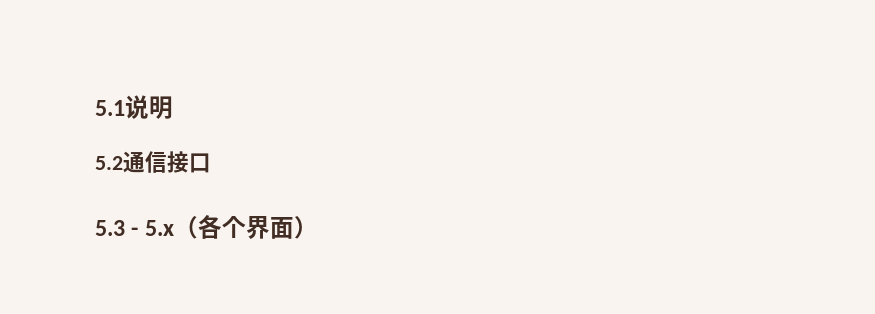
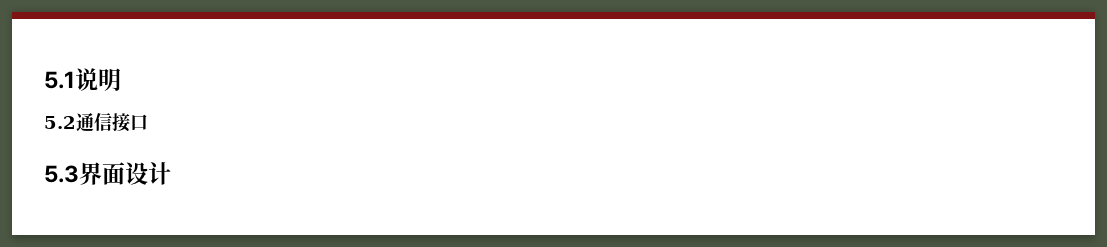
[131,215,318,239] - 5.x（各个界面） -> [79,162,171,185] 界面设计

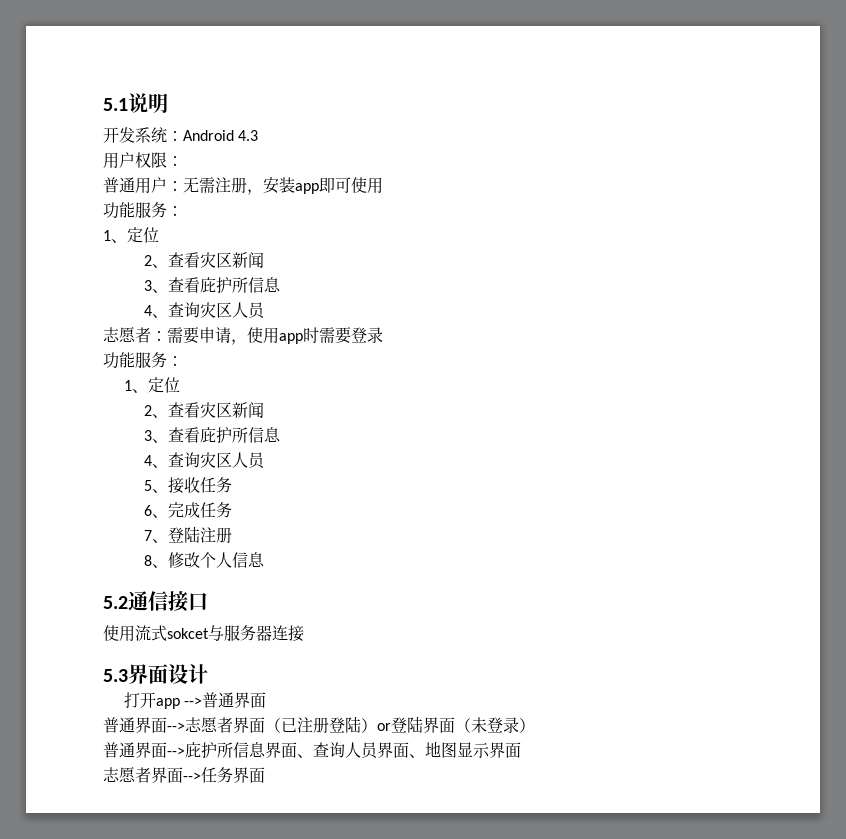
[44,113,148,132] [44,162,171,185] 5.2通信接口 // 5.3界面设计 -> [103,127,259,143] [103,152,183,169] [103,177,383,195] [103,202,183,219] [103,227,159,243] [144,252,265,268] [144,277,282,293] [144,302,266,319] [103,327,383,345] [103,352,183,369] [123,377,180,393] [144,402,265,418] [144,427,282,443] [144,452,266,469] [144,477,233,494] [144,502,233,518] [144,526,233,543] [144,552,266,568] [103,591,208,612] [103,625,304,642] [103,664,208,684] [123,692,266,709] [103,716,535,733] [103,741,521,759] [103,767,265,783] 开发系统：Android 4.3 // 用户权限： // 普通用户：无需注册，安装app即可使用 // 功能服务： // 1、定位 // 2、查看灾区新闻 // 3、查看庇护所信息 // 4、查询灾区人员 // 志愿者：需要申请，使用app时需要登录 // 功能服务： // 1、定位 // 2、查看灾区新闻 // 3、查看庇护所信息 // 4、查询灾区人员 // 5、接收任务 // 6、完成任务 // 7、登陆注册 // 8、修改个人信息 // 5.2通信接口 // 使用流式sokcet与服务器连接 // 5.3界面设计 // 打开app -->普通界面 // 普通界面-->志愿者界面（已注册登陆）or登陆界面（未登录） // 普通界面-->庇护所信息界面、查询人员界面、地图显示界面 // 志愿者界面-->任务界面

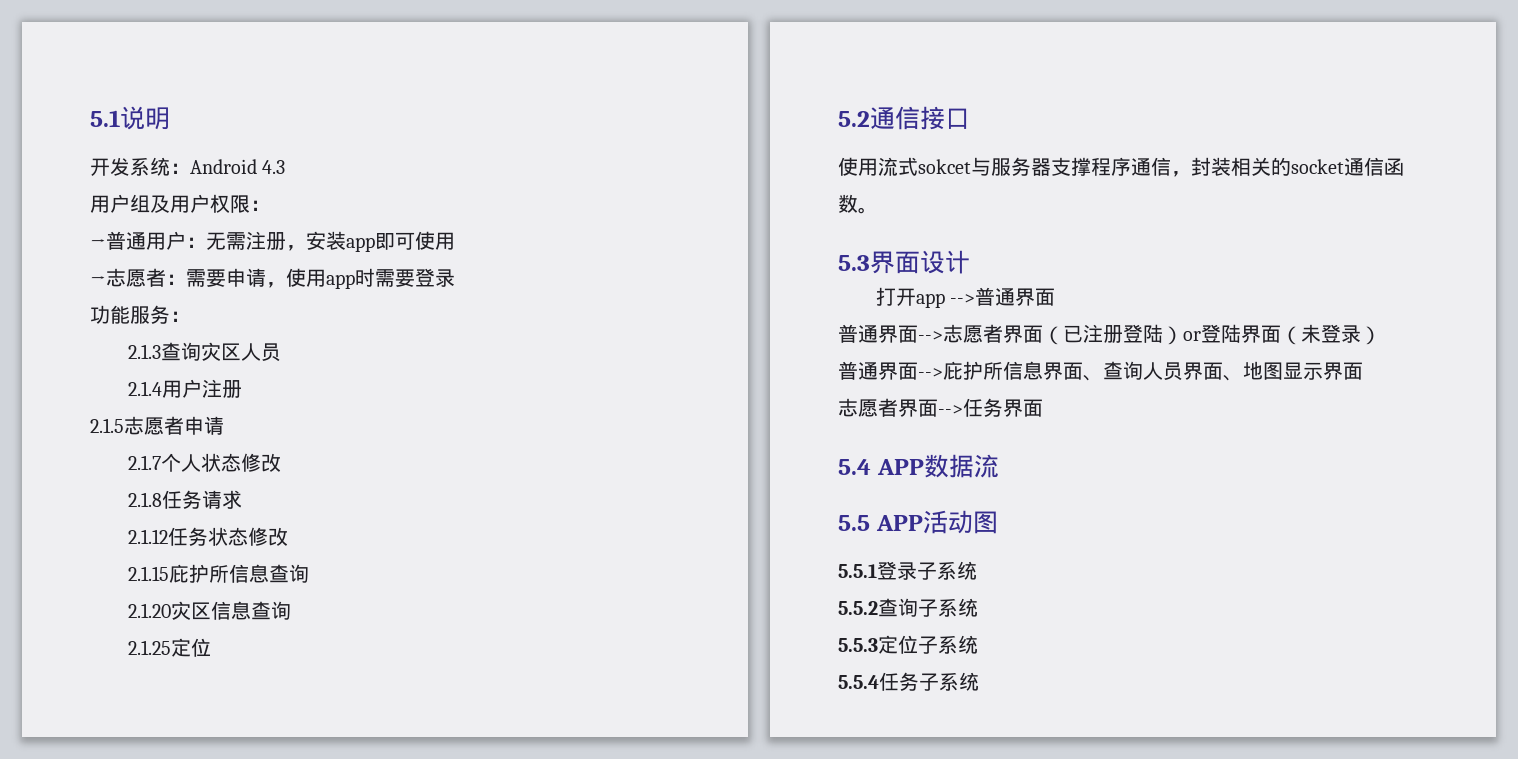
(135, 160) none -> [130,194,210,213] 组及用户
(183, 161) none -> [90,238,106,248] →
[103,202,183,219] [103,227,159,243] [144,252,265,268] [144,277,282,293] [144,302,266,319] 功能服务： // 1、定位 // 2、查看灾区新闻 // 3、查看庇护所信息 // 4、查询灾区人员 // -> [90,275,106,285] →
[123,377,180,393] [144,402,265,418] [144,427,282,443] [144,452,266,469] [144,477,233,494] [144,502,233,518] [144,526,233,543] [144,552,266,568] 1、定位 // 2、查看灾区新闻 // 3、查看庇护所信息 // 4、查询灾区人员 // 5、接收任务 // 6、完成任务 // 7、登陆注册 // 8、修改个人信息 -> [127,342,281,362] [127,379,242,398] [90,416,224,435] [127,453,281,472] [127,490,242,509] [127,527,288,546] [127,564,309,583] [127,601,291,620] [127,638,211,657] 2.1.3查询灾区人员 // 2.1.4用户注册 // 2.1.5志愿者申请 // 2.1.7个人状态修改 // 2.1.8任务请求 // 2.1.12任务状态修改 // 2.1.15庇护所信息查询 // 2.1.20灾区信息查询 // 2.1.25定位
[272,625,304,642] 连接 -> [1051,157,1404,177] [838,194,878,214] 支撑程序通信，封装相关的socket通信函数。
(265, 775) none -> [838,454,999,478] [838,510,998,534] [838,561,977,580] [838,598,978,617] [838,635,978,654] [838,672,979,691] // 5.4 APP数据流 // 5.5 APP活动图 // 5.5.1登录子系统 // 5.5.2查询子系统 // 5.5.3定位子系统 // 5.5.4任务子系统

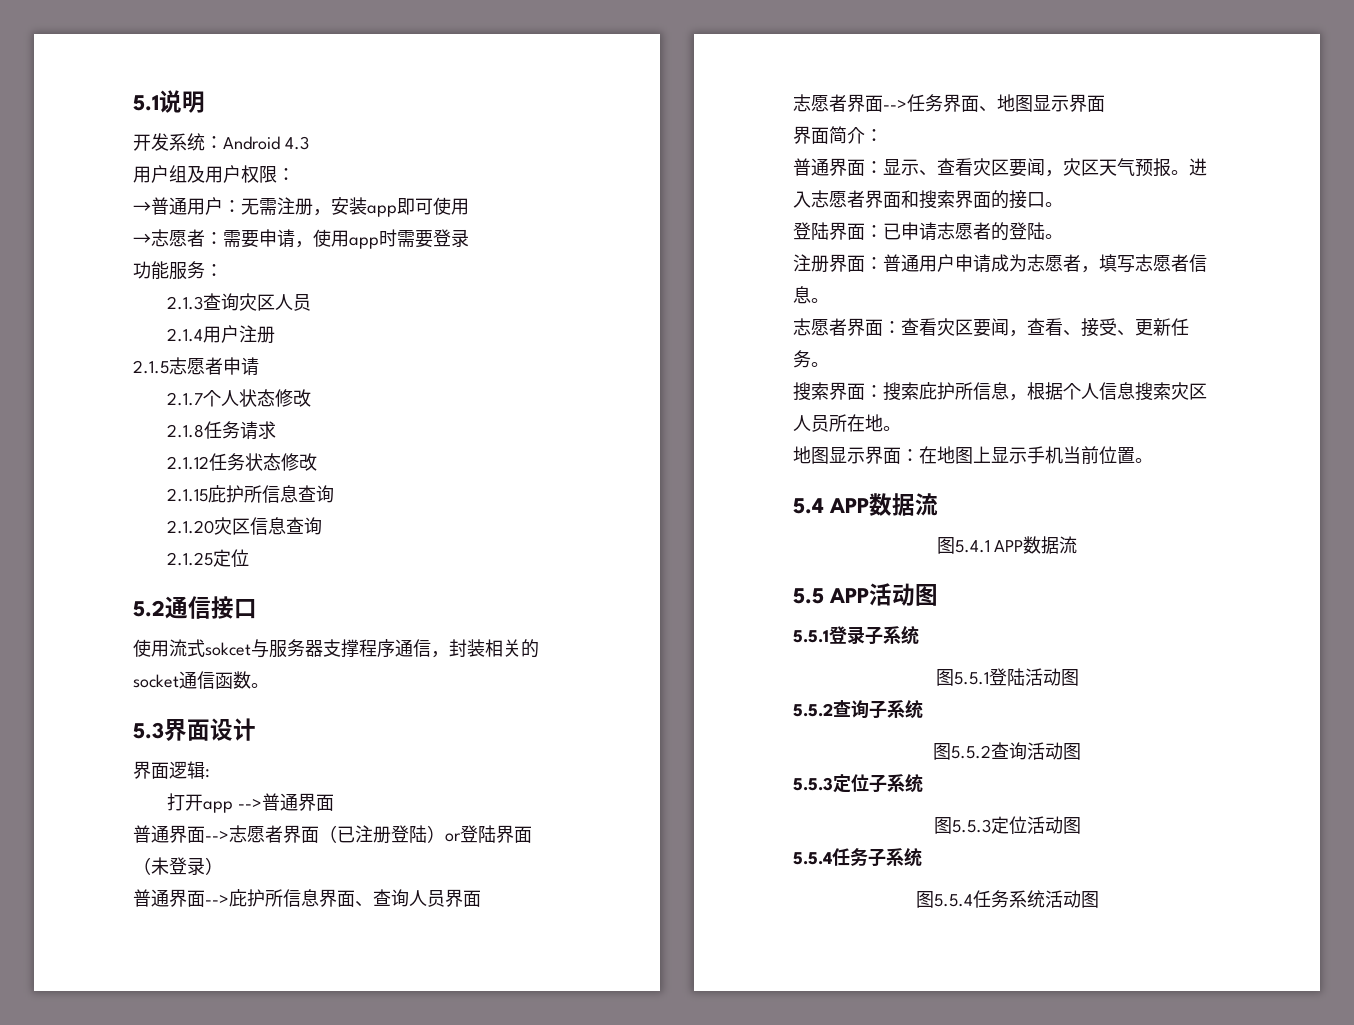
(970, 262) none -> [133,761,210,779] // 界面逻辑:
[1223,361,1363,381] 、地图显示界面 -> (481, 898) none
(1043, 408) none -> [979,94,1105,112] [793,126,883,144] [793,158,1207,177] [793,190,1063,209] [793,222,1063,241] [793,254,1207,273] [793,286,829,304] [793,318,1189,337] [793,350,829,368] [793,382,1207,401] [793,414,901,432] [793,446,1153,464] 、地图显示界面 // 界面简介： // 普通界面：显示、查看灾区要闻，灾区天气预报。进入志愿者界面和搜索界面的接口。 // 登陆界面：已申请志愿者的登陆。 // 注册界面：普通用户申请成为志愿者，填写志愿者信息。 // 志愿者界面：查看灾区要闻，查看、接受、更新任务。 // 搜索界面：搜索庇护所信息，根据个人信息搜索灾区人员所在地。 // 地图显示界面：在地图上显示手机当前位置。
(999, 466) none -> [936,536,1078,554] // 图5.4.1 APP数据流
(977, 570) none -> [935,668,1079,686] // 图5.5.1登陆活动图
(978, 607) none -> [933,742,1081,760] // 图5.5.2查询活动图
(978, 644) none -> [933,816,1081,834] // 图5.5.3定位活动图
(979, 681) none -> [915,890,1099,908] // 图5.5.4任务系统活动图

